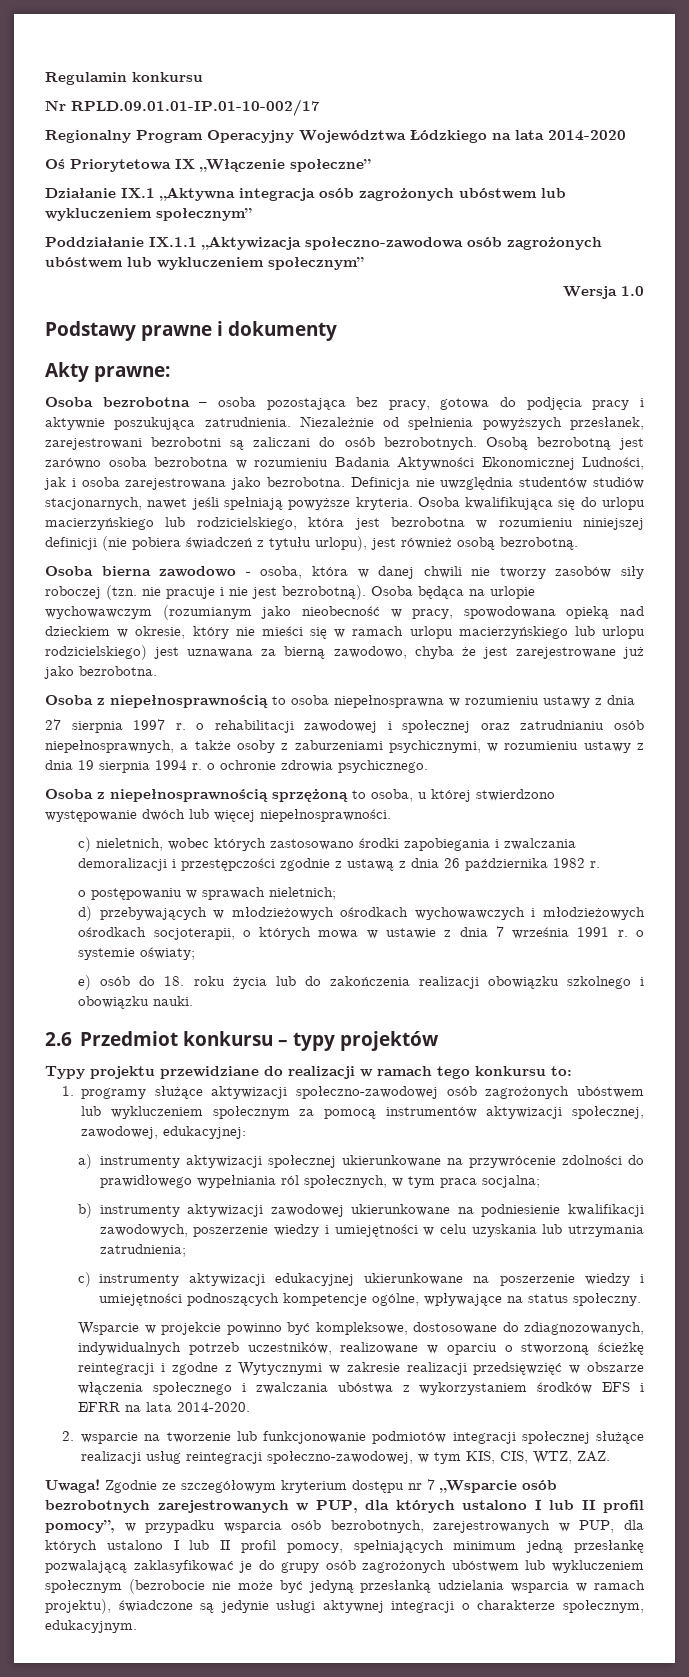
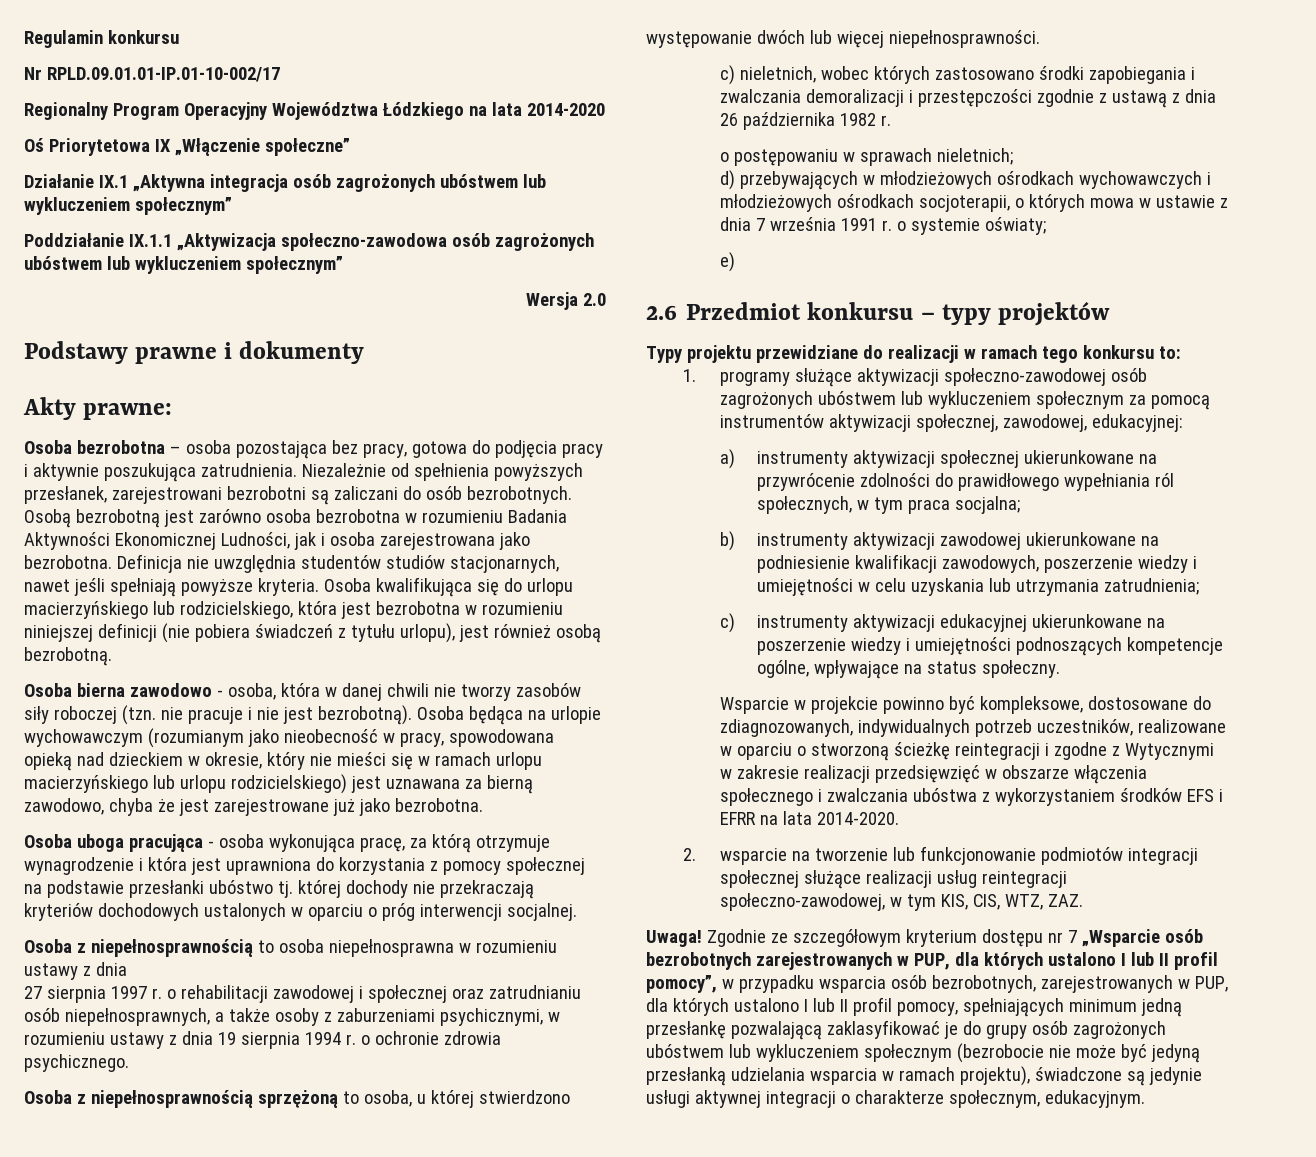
[621,286,644,296] 1.0 -> [583,293,606,306] 2.0
(157, 671) none -> [24,834,550,853] [24,857,585,875] [24,880,534,899] [24,903,577,921] // Osoba uboga pracująca - osoba wykonująca pracę, za którą otrzymuje wynagrodzenie i która jest uprawniona do korzystania z pomocy społecznej na podstawie przesłanki ubóstwo tj. której dochody nie przekraczają kryteriów dochodowych ustalonych w oparciu o próg interwencji socjalnej.
[100,976,644,989] [78,996,194,1009] osób do 18. roku życia lub do zakończenia realizacji obowiązku szkolnego i obowiązku nauki. -> (735, 262) none

